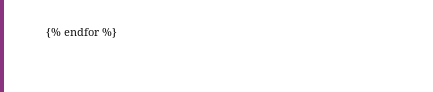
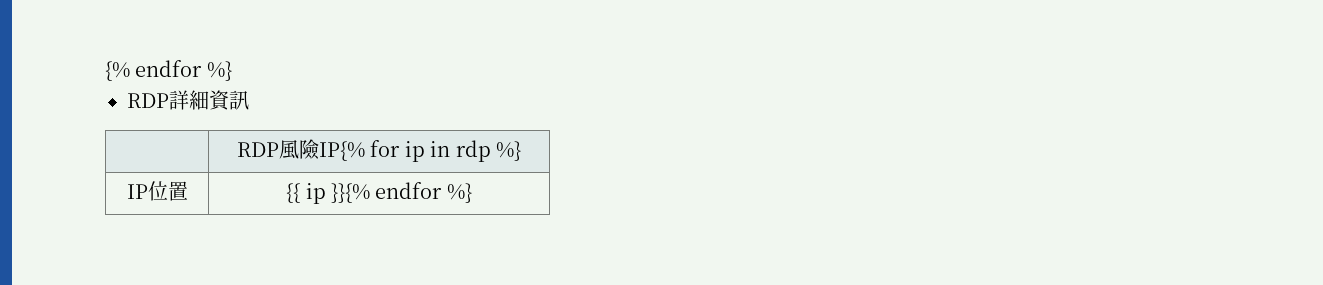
(117, 33) none -> [127,90,249,111] [237,139,521,162] [126,181,188,201] [286,182,472,204] // RDP詳細資訊 // | RDP風險IP{% for ip in rdp %} // IP位置 | {{ ip }}{% endfor %}

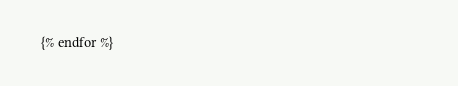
[127,90,249,111] [237,139,521,162] [126,181,188,201] [286,182,472,204] // RDP詳細資訊 // | RDP風險IP{% for ip in rdp %} // IP位置 | {{ ip }}{% endfor %} -> (113, 43) none

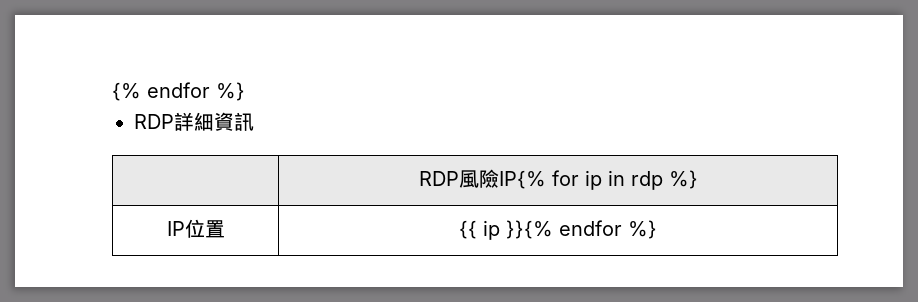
(113, 43) none -> [134,112,254,131] [418,169,698,190] [166,219,225,238] [459,220,657,240] // RDP詳細資訊 // | RDP風險IP{% for ip in rdp %} // IP位置 | {{ ip }}{% endfor %}

